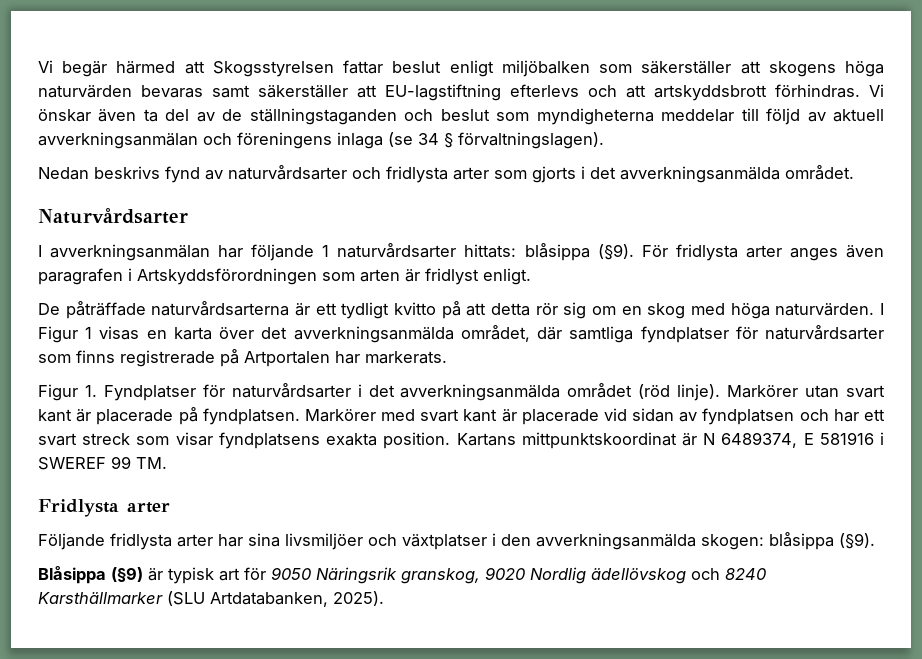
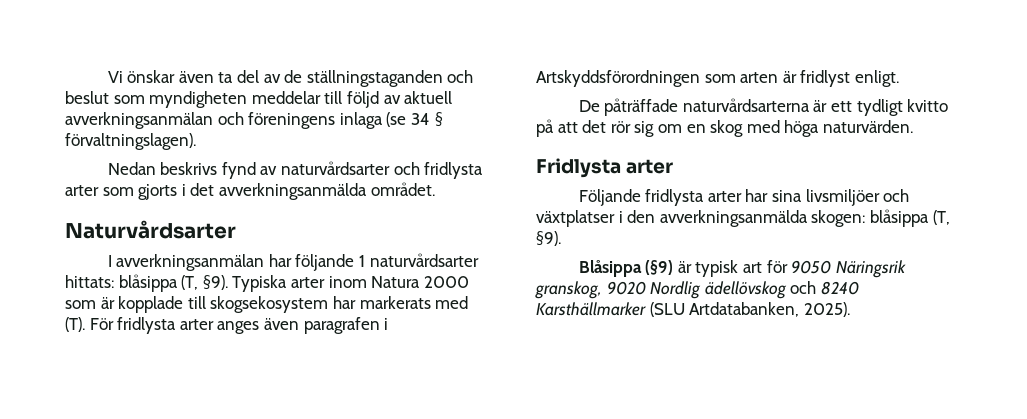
[38,60,885,77] [38,84,884,101] Vi begär härmed att Skogsstyrelsen fattar beslut enligt miljöbalken som säkerställer att skogens höga naturvärden bevaras samt säkerställer att EU-lagstiftning efterlevs och att artskyddsbrott förhindras. Vi -> [107,71,123,83] Vi
[536,108,654,125] myndigheterna -> [149,91,248,108] myndigheten
[597,244,634,260] (§9). -> [181,275,469,292] [65,296,469,313] [65,317,85,332] (T, §9). Typiska arter inom Natura 2000 som är kopplade till skogsekosystem har markerats med (T).
[491,303,531,316] detta -> [582,120,607,133] det
[879,303,884,315] [38,325,885,343] [38,349,447,367] [38,383,885,401] [38,407,885,425] [38,432,884,449] [38,456,167,470] I Figur 1 visas en karta över det avverkningsanmälda området, där samtliga fyndplatser för naturvårdsarter som finns registrerade på Artportalen har markerats. // Figur 1. Fyndplatser för naturvårdsarter i det avverkningsanmälda området (röd linje). Markörer utan svart kant är placerade på fyndplatsen. Markörer med svart kant är placerade vid sidan av fyndplatsen och har ett svart streck som visar fyndplatsens exakta position. Kartans mittpunktskoordinat är N 6489374, E 581916 i SWEREF 99 TM. -> (913, 126) none
[839,533,875,549] (§9). -> [932,210,950,225] [536,231,561,246] (T, §9).

